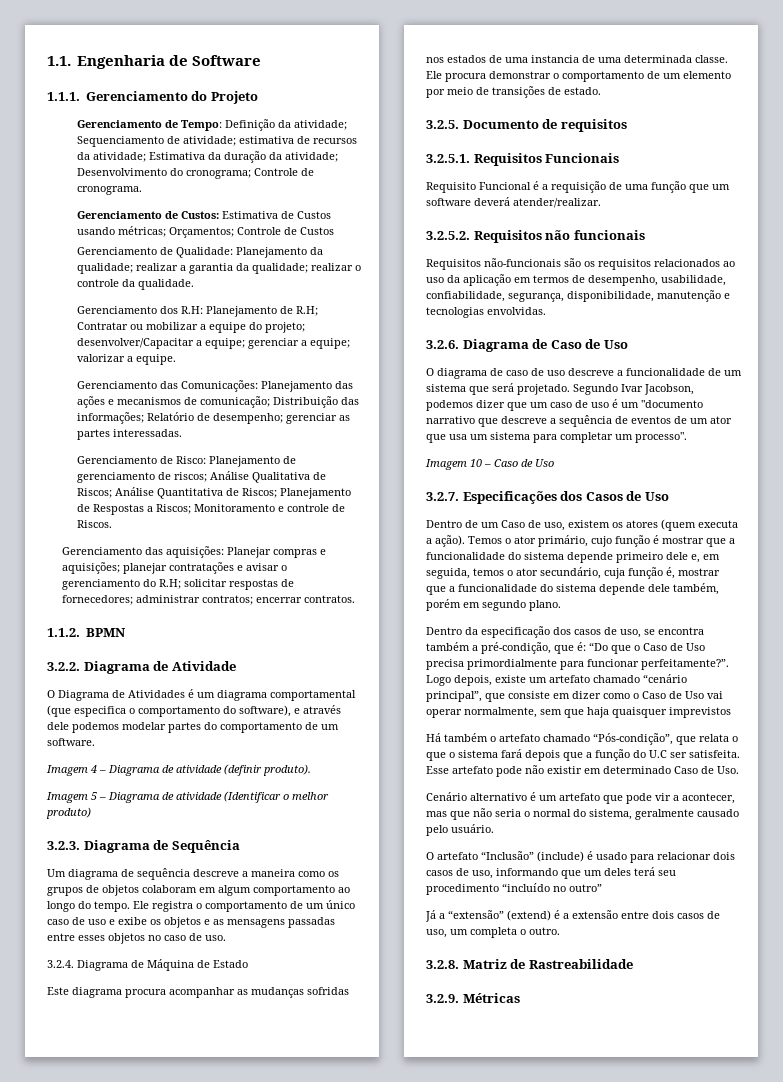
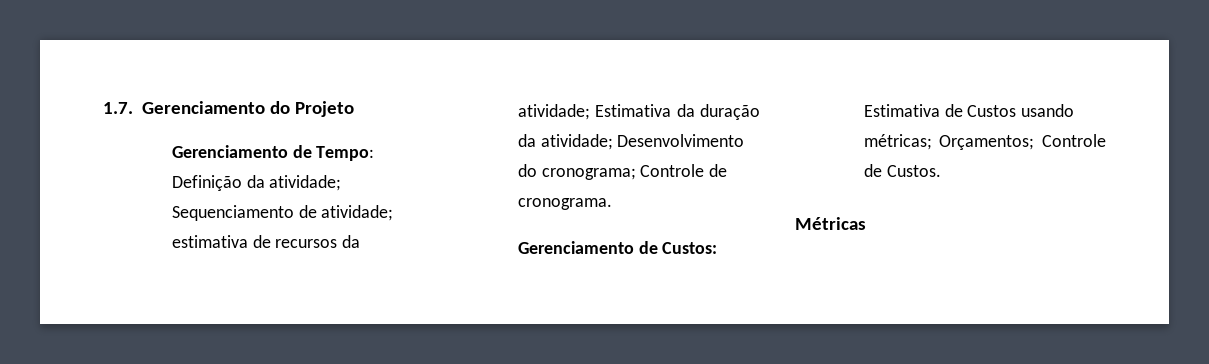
[47,55,261,69] [47,92,80,101] 1.1. Engenharia de Software // 1.1.1. -> [103,102,133,114] 1.7.
[299,227,334,235] [76,247,323,258] [76,263,361,274] [76,279,194,290] [76,306,318,317] [76,322,305,333] [76,338,350,349] [76,354,176,365] [76,380,353,392] [76,396,359,408] [76,412,350,424] [76,429,182,440] [76,456,296,467] [76,471,326,483] [76,487,351,499] [76,504,345,515] [76,520,112,528] [61,546,326,558] [61,562,287,574] [61,579,294,590] [61,595,355,605] [47,628,126,637] [47,661,236,674] [47,689,356,701] [47,705,341,717] [47,722,339,733] [47,738,95,746] [46,764,311,776] [46,791,329,803] [46,807,91,819] [47,840,240,853] [47,868,339,880] [47,885,350,896] [47,900,355,912] [47,917,335,928] [47,933,226,944] [47,959,248,971] [47,987,349,998] [426,55,728,63] [426,71,731,82] [426,86,601,98] [426,119,627,132] [426,153,620,166] [426,181,730,193] [426,197,601,208] [426,230,645,243] [426,258,735,270] [426,274,726,286] [426,290,730,302] [426,307,546,318] [426,339,628,352] [426,368,742,379] [426,383,694,395] [426,399,703,411] [426,415,732,427] [426,432,687,443] [425,459,554,470] [426,491,669,504] [426,519,738,531] [426,535,735,547] [426,552,720,563] [426,567,720,579] [426,583,719,595] [426,599,561,611] [426,626,704,638] [426,642,705,654] [426,659,729,670] [426,674,687,686] [426,691,723,702] [426,707,731,718] [426,733,738,745] [426,749,740,761] [426,765,739,777] [426,792,735,804] [426,808,739,820] [426,824,494,836] [426,851,735,863] [426,867,676,879] [426,883,602,895] [425,910,720,922] [426,927,560,938] [426,959,633,969] [426,994,459,1003] Custos // Gerenciamento de Qualidade: Planejamento da qualidade; realizar a garantia da qualidade; realizar o controle da qualidade. // Gerenciamento dos R.H: Planejamento de R.H; Contratar ou mobilizar a equipe do projeto; desenvolver/Capacitar a equipe; gerenciar a equipe; valorizar a equipe. // Gerenciamento das Comunicações: Planejamento das ações e mecanismos de comunicação; Distribuição das informações; Relatório de desempenho; gerenciar as partes interessadas. // Gerenciamento de Risco: Planejamento de gerenciamento de riscos; Análise Qualitativa de Riscos; Análise Quantitativa de Riscos; Planejamento de Respostas a Riscos; Monitoramento e controle de Riscos. // Gerenciamento das aquisições: Planejar compras e aquisições; planejar contratações e avisar o gerenciamento do R.H; solicitar respostas de fornecedores; administrar contratos; encerrar contratos. // 1.1.2. BPMN // 3.2.2. Diagrama de Atividade // O Diagrama de Atividades é um diagrama comportamental (que especifica o comportamento do software), e através dele podemos modelar partes do comportamento de um software. // Imagem 4 – Diagrama de atividade (definir produto). // Imagem 5 – Diagrama de atividade (Identificar o melhor produto) // 3.2.3. Diagrama de Sequência // Um diagrama de sequência descreve a maneira como os grupos de objetos colaboram em algum comportamento ao longo do tempo. Ele registra o comportamento de um único caso de uso e exibe os objetos e as mensagens passadas entre esses objetos no caso de uso. // 3.2.4. Diagrama de Máquina de Estado // Este diagrama procura acompanhar as mudanças sofridas nos estados de uma instancia de uma determinada classe. Ele procura demonstrar o comportamento de um elemento por meio de transições de estado. // 3.2.5. Documento de requisitos // 3.2.5.1. Requisitos Funcionais // Requisito Funcional é a requisição de uma função que um software deverá atender/realizar. // 3.2.5.2. Requisitos não funcionais // Requisitos não-funcionais são os requisitos relacionados ao uso da aplicação em termos de desempenho, usabilidade, confiabilidade, segurança, disponibilidade, manutenção e tecnologias envolvidas. // 3.2.6. Diagrama de Caso de Uso // O diagrama de caso de uso descreve a funcionalidade de um sistema que será projetado. Segundo Ivar Jacobson, podemos dizer que um caso de uso é um "documento narrativo que descreve a sequência de eventos de um ator que usa um sistema para completar um processo". // Imagem 10 – Caso de Uso // 3.2.7. Especificações dos Casos de Uso // Dentro de um Caso de uso, existem os atores (quem executa a ação). Temos o ator primário, cujo função é mostrar que a funcionalidade do sistema depende primeiro dele e, em seguida, temos o ator secundário, cuja função é, mostrar que a funcionalidade do sistema depende dele também, porém em segundo plano. // Dentro da especificação dos casos de uso, se encontra também a pré-condição, que é: “Do que o Caso de Uso precisa primordialmente para funcionar perfeitamente?”. Logo depois, existe um artefato chamado “cenário principal”, que consiste em dizer como o Caso de Uso vai operar normalmente, sem que haja quaisquer imprevistos // Há também o artefato chamado “Pós-condição”, que relata o que o sistema fará depois que a função do U.C ser satisfeita. Esse artefato pode não existir em determinado Caso de Uso. // Cenário alternativo é um artefato que pode vir a acontecer, mas que não seria o normal do sistema, geralmente causado pelo usuário. // O artefato “Inclusão” (include) é usado para relacionar dois casos de uso, informando que um deles terá seu procedimento “incluído no outro” // Já a “extensão” (extend) é a extensão entre dois casos de uso, um completa o outro. // 3.2.8. Matriz de Rastreabilidade // 3.2.9. -> [886,165,941,177] Custos. //

